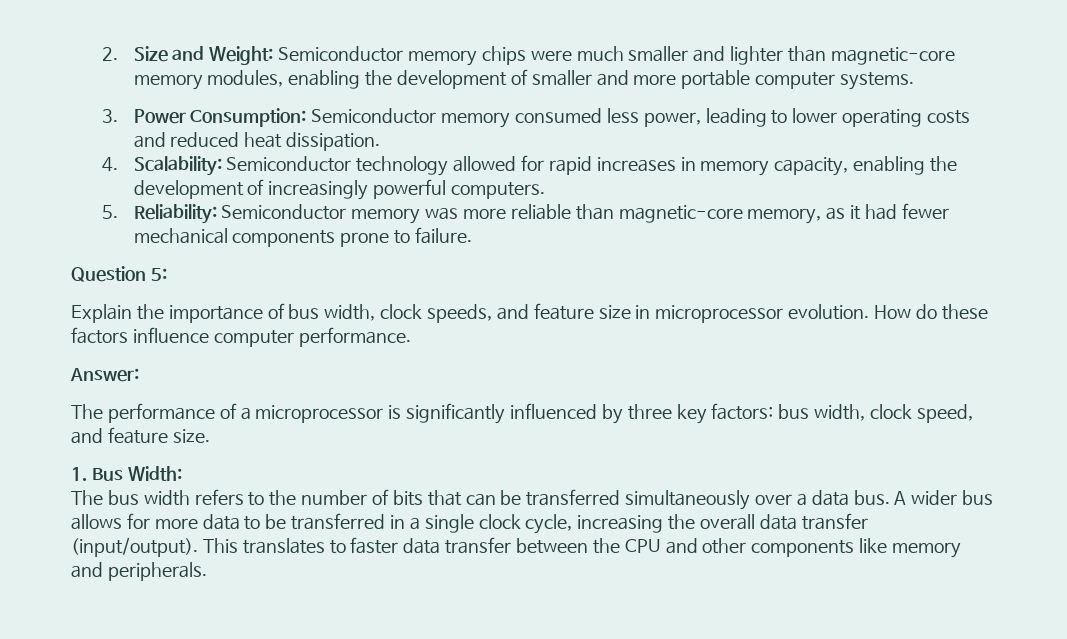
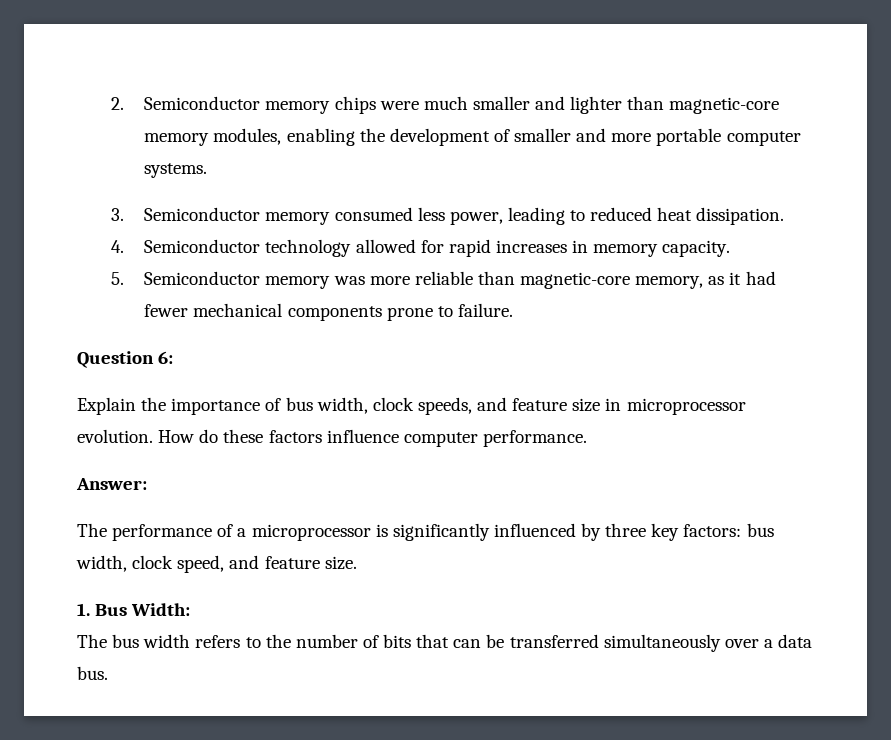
[133,46,274,65] Size and Weight: -> (124, 103) none
[133,108,307,127] Power Consumption: -> (124, 214) none
[792,108,970,127] [133,132,166,148] lower operating costs and -> (586, 215) none
[133,156,222,176] Scalability: -> (124, 246) none
[774,156,957,176] [133,179,545,200] capacity, enabling the development of increasingly powerful computers. -> [662,240,731,257] capacity.
[133,204,217,224] Reliability: -> (124, 278) none
[150,268,167,281] 5: -> [158,351,174,364] 6:
[894,490,994,505] [71,513,868,534] [71,537,961,558] [71,562,207,581] A wider bus allows for more data to be transferred in a single clock cycle, increasing the overall data transfer (input/output). This translates to faster data transfer between the CPU and other components like memory and peripherals. -> (108, 673) none

